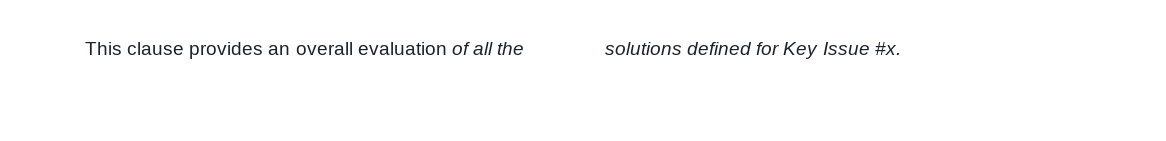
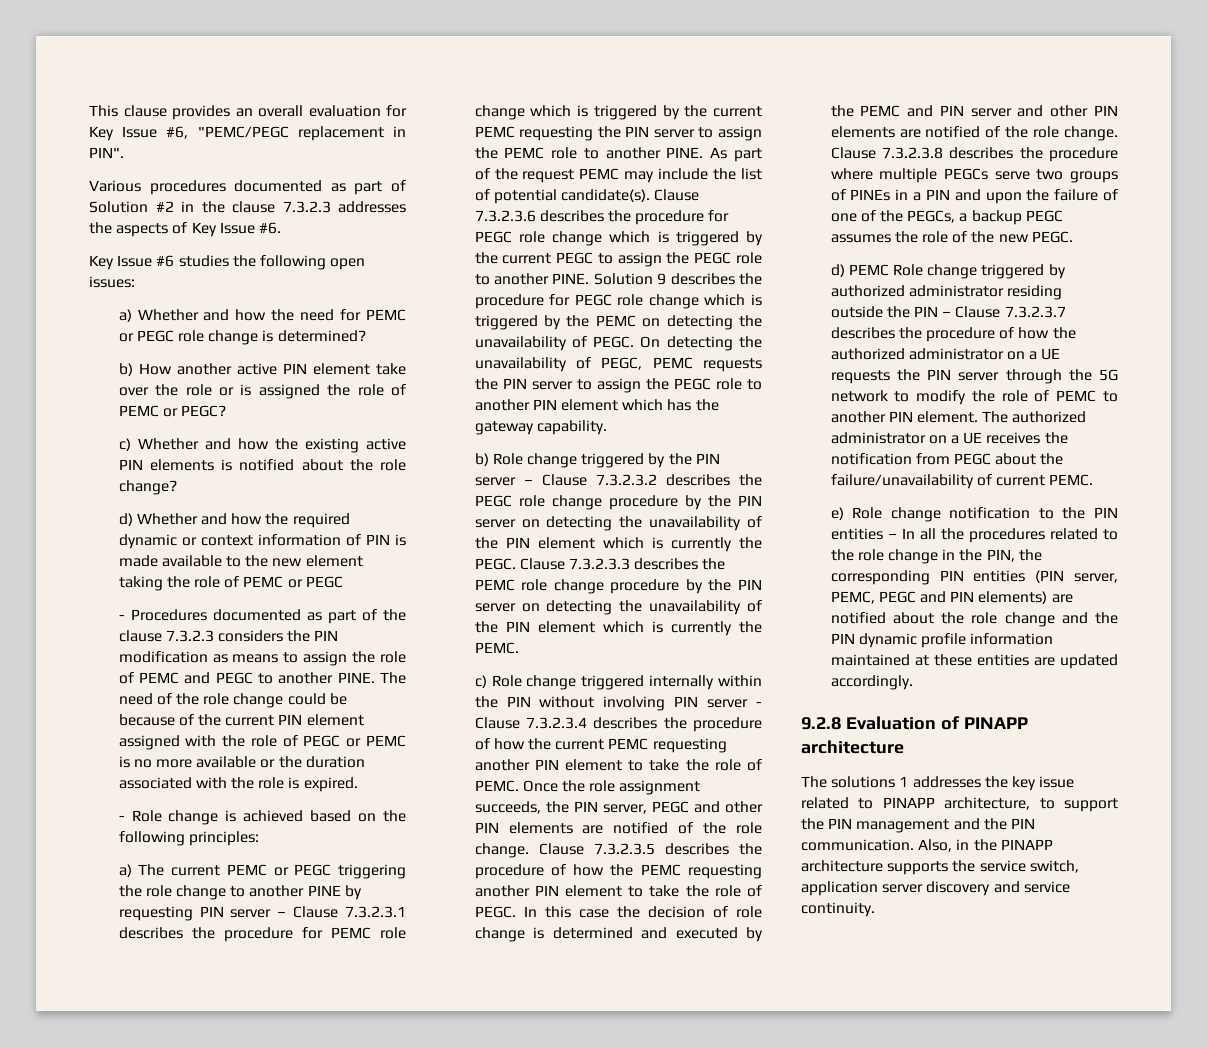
[451,42,901,59] of all the solutions defined for Key Issue #x. -> [386,105,407,117] [89,126,406,141] [89,147,124,158] [89,180,406,195] [89,201,406,213] [89,222,281,237] [89,255,366,270] [89,276,135,288] [118,309,406,322] [118,330,366,345] [118,363,406,376] [118,384,406,399] [118,405,227,417] [118,438,406,453] [118,459,406,471] [118,480,177,495] [118,513,350,528] [118,534,406,549] [118,555,363,567] [118,576,343,591] [118,609,406,624] [118,630,339,642] [118,651,406,666] [118,672,406,684] [118,693,347,708] [118,714,364,726] [118,735,406,750] [118,756,365,768] [118,777,358,792] [118,810,406,825] [118,831,259,846] [118,864,406,879] [118,885,362,900] [118,906,406,921] [118,927,406,942] [474,105,762,120] [474,126,762,141] [474,147,762,162] [474,168,762,183] [474,189,700,204] [474,210,730,225] [474,231,763,246] [474,252,762,267] [474,273,762,285] [474,294,762,309] [474,315,762,330] [474,336,762,351] [474,357,762,372] [474,378,762,393] [474,399,719,411] [474,420,607,435] [474,453,720,468] [474,474,762,486] [474,495,762,510] [474,516,762,531] [474,537,762,552] [474,558,726,570] [474,579,762,594] [474,600,762,615] [474,621,762,636] [474,642,519,654] [474,675,762,690] [474,696,762,711] [474,717,762,732] [474,738,727,753] [474,759,762,771] [474,780,701,795] [474,801,763,814] [474,822,762,834] [474,843,762,858] [474,864,762,879] [474,885,762,897] [474,906,762,918] [474,927,763,942] [830,105,1118,117] [830,126,1118,141] [830,147,1118,162] [830,168,1118,183] [830,189,1118,204] [830,210,1063,225] [830,231,1073,243] [830,264,1066,279] [830,285,1063,300] [830,306,1066,318] [830,327,1076,342] [830,348,1061,360] [830,369,1118,384] [830,390,1118,405] [830,411,1087,423] [830,432,1068,444] [830,453,1064,465] [830,474,1094,489] [830,507,1118,522] [830,528,1118,543] [830,549,1042,564] [830,570,1118,585] [830,591,1073,604] [830,612,1118,627] [830,633,1054,648] [830,654,1118,669] [830,675,913,690] [801,716,1028,730] [801,740,904,754] [801,776,1075,791] [801,797,1118,812] [801,818,1035,833] [801,839,1053,852] [801,860,1079,875] [801,881,1070,896] [801,902,875,917] for Key Issue #6, "PEMC/PEGC replacement in PIN". // Various procedures documented as part of Solution #2 in the clause 7.3.2.3 addresses the aspects of Key Issue #6. // Key Issue #6 studies the following open issues: // a) Whether and how the need for PEMC or PEGC role change is determined? // b) How another active PIN element take over the role or is assigned the role of PEMC or PEGC? // c) Whether and how the existing active PIN elements is notified about the role change? // d) Whether and how the required dynamic or context information of PIN is made available to the new element taking the role of PEMC or PEGC // - Procedures documented as part of the clause 7.3.2.3 considers the PIN modification as means to assign the role of PEMC and PEGC to another PINE. The need of the role change could be because of the current PIN element assigned with the role of PEGC or PEMC is no more available or the duration associated with the role is expired. // - Role change is achieved based on the following principles: // a) The current PEMC or PEGC triggering the role change to another PINE by requesting PIN server – Clause 7.3.2.3.1 describes the procedure for PEMC role change which is triggered by the current PEMC requesting the PIN server to assign the PEMC role to another PINE. As part of the request PEMC may include the list of potential candidate(s). Clause 7.3.2.3.6 describes the procedure for PEGC role change which is triggered by the current PEGC to assign the PEGC role to another PINE. Solution 9 describes the procedure for PEGC role change which is triggered by the PEMC on detecting the unavailability of PEGC. On detecting the unavailability of PEGC, PEMC requests the PIN server to assign the PEGC role to another PIN element which has the gateway capability. // b) Role change triggered by the PIN server – Clause 7.3.2.3.2 describes the PEGC role change procedure by the PIN server on detecting the unavailability of the PIN element which is currently the PEGC. Clause 7.3.2.3.3 describes the PEMC role change procedure by the PIN server on detecting the unavailability of the PIN element which is currently the PEMC. // c) Role change triggered internally within the PIN without involving PIN server - Clause 7.3.2.3.4 describes the procedure of how the current PEMC requesting another PIN element to take the role of PEMC. Once the role assignment succeeds, the PIN server, PEGC and other PIN elements are notified of the role change. Clause 7.3.2.3.5 describes the procedure of how the PEMC requesting another PIN element to take the role of PEGC. In this case the decision of role change is determined and executed by the PEMC and PIN server and other PIN elements are notified of the role change. Clause 7.3.2.3.8 describes the procedure where multiple PEGCs serve two groups of PINEs in a PIN and upon the failure of one of the PEGCs, a backup PEGC assumes the role of the new PEGC. // d) PEMC Role change triggered by authorized administrator residing outside the PIN – Clause 7.3.2.3.7 describes the procedure of how the authorized administrator on a UE requests the PIN server through the 5G network to modify the role of PEMC to another PIN element. The authorized administrator on a UE receives the notification from PEGC about the failure/unavailability of current PEMC. // e) Role change notification to the PIN entities – In all the procedures related to the role change in the PIN, the corresponding PIN entities (PIN server, PEMC, PEGC and PIN elements) are notified about the role change and the PIN dynamic profile information maintained at these entities are updated accordingly. // 9.2.8 Evaluation of PINAPP architecture // The solutions 1 addresses the key issue related to PINAPP architecture, to support the PIN management and the PIN communication. Also, in the PINAPP architecture supports the service switch, application server discovery and service continuity.

